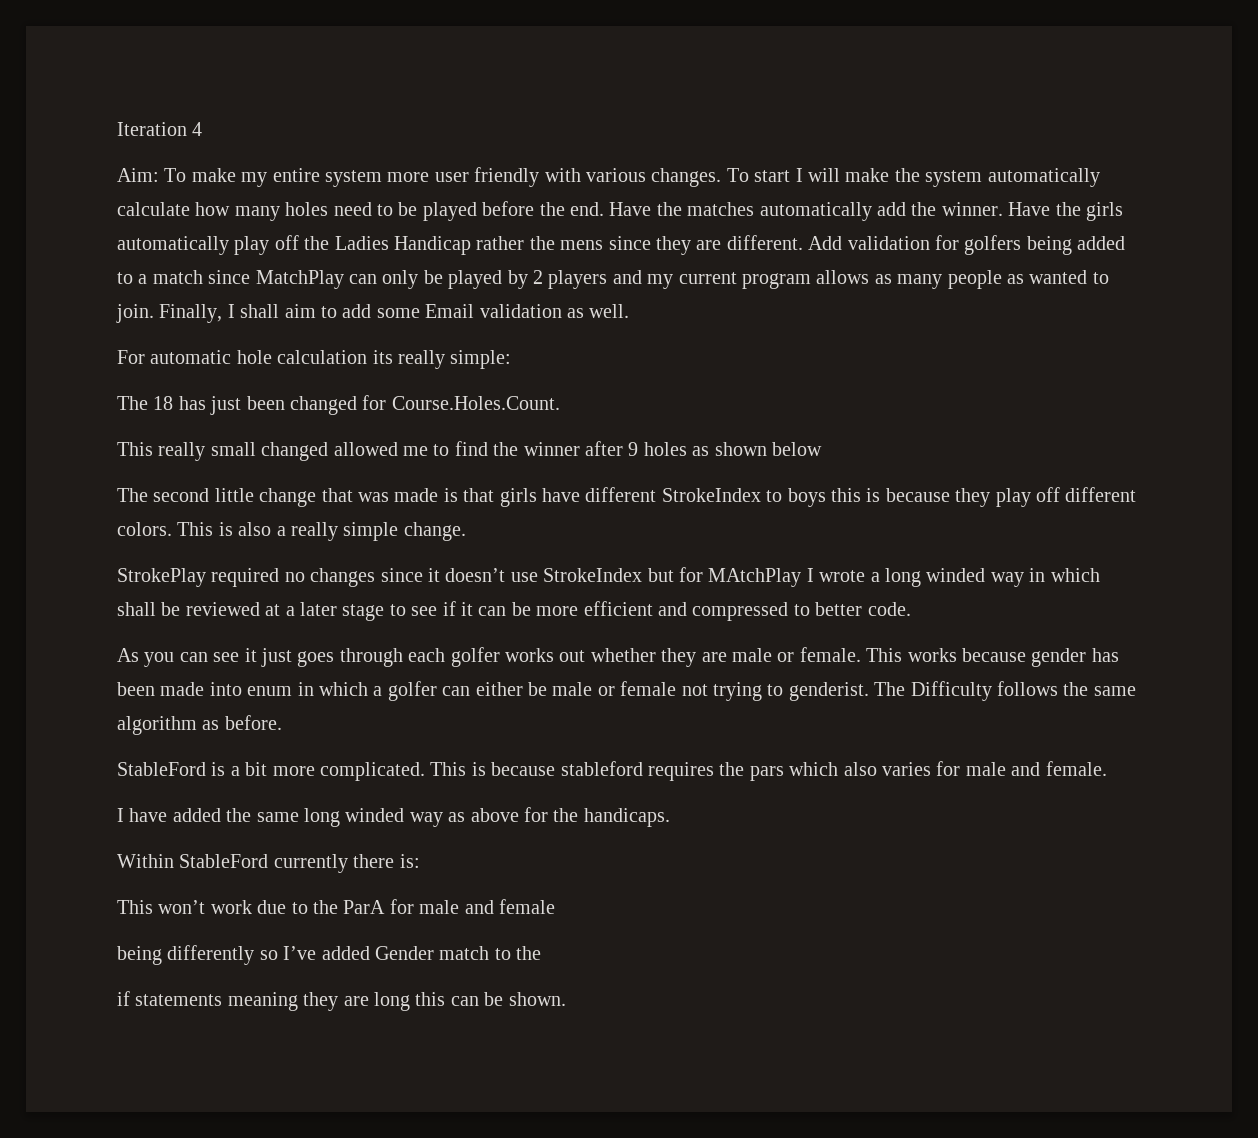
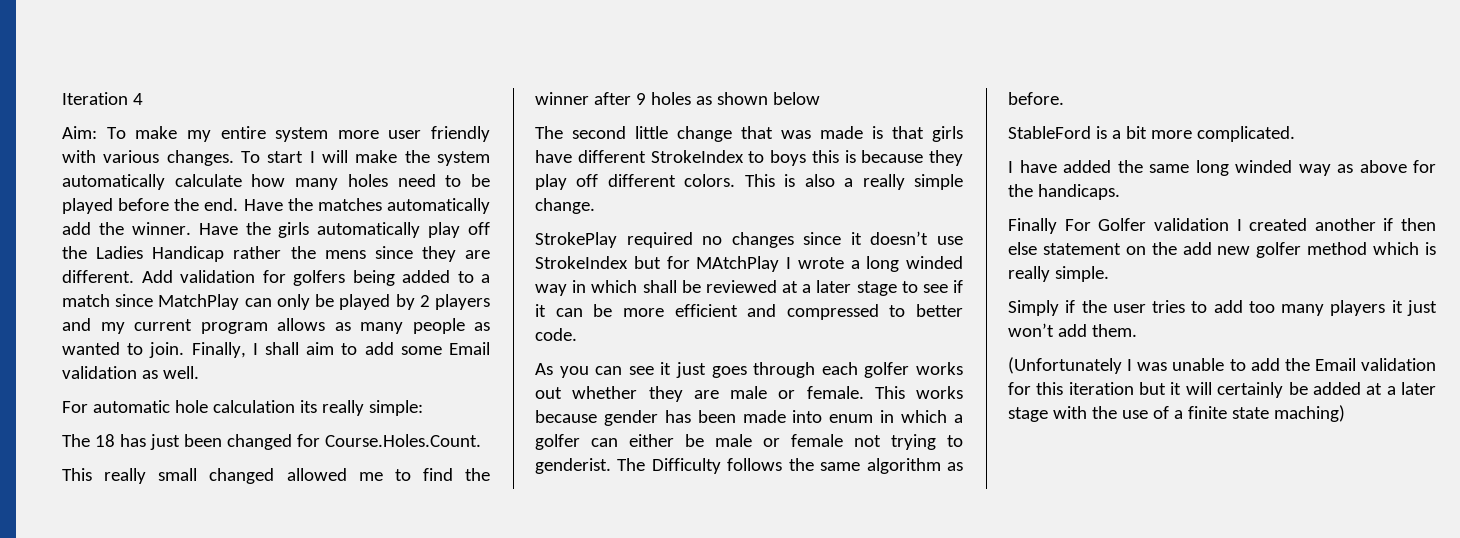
[430,761,1107,781] This is because stableford requires the pars which also varies for male and female. -> (1295, 134) none
[117,854,420,873] [117,899,555,914] [117,945,542,965] [117,991,566,1011] Within StableFord currently there is: // This won’t work due to the ParA for male and female // being differently so I’ve added Gender match to the // if statements meaning they are long this can be shown. -> [1008,218,1436,234] [1008,242,1436,258] [1008,266,1109,282] [1008,300,1437,316] [1008,323,1137,337] [1008,357,1436,374] [1008,382,1436,398] [1008,405,1345,422] Finally For Golfer validation I created another if then else statement on the add new golfer method which is really simple. // Simply if the user tries to add too many players it just won’t add them. // (Unfortunately I was unable to add the Email validation for this iteration but it will certainly be added at a later stage with the use of a finite state maching)

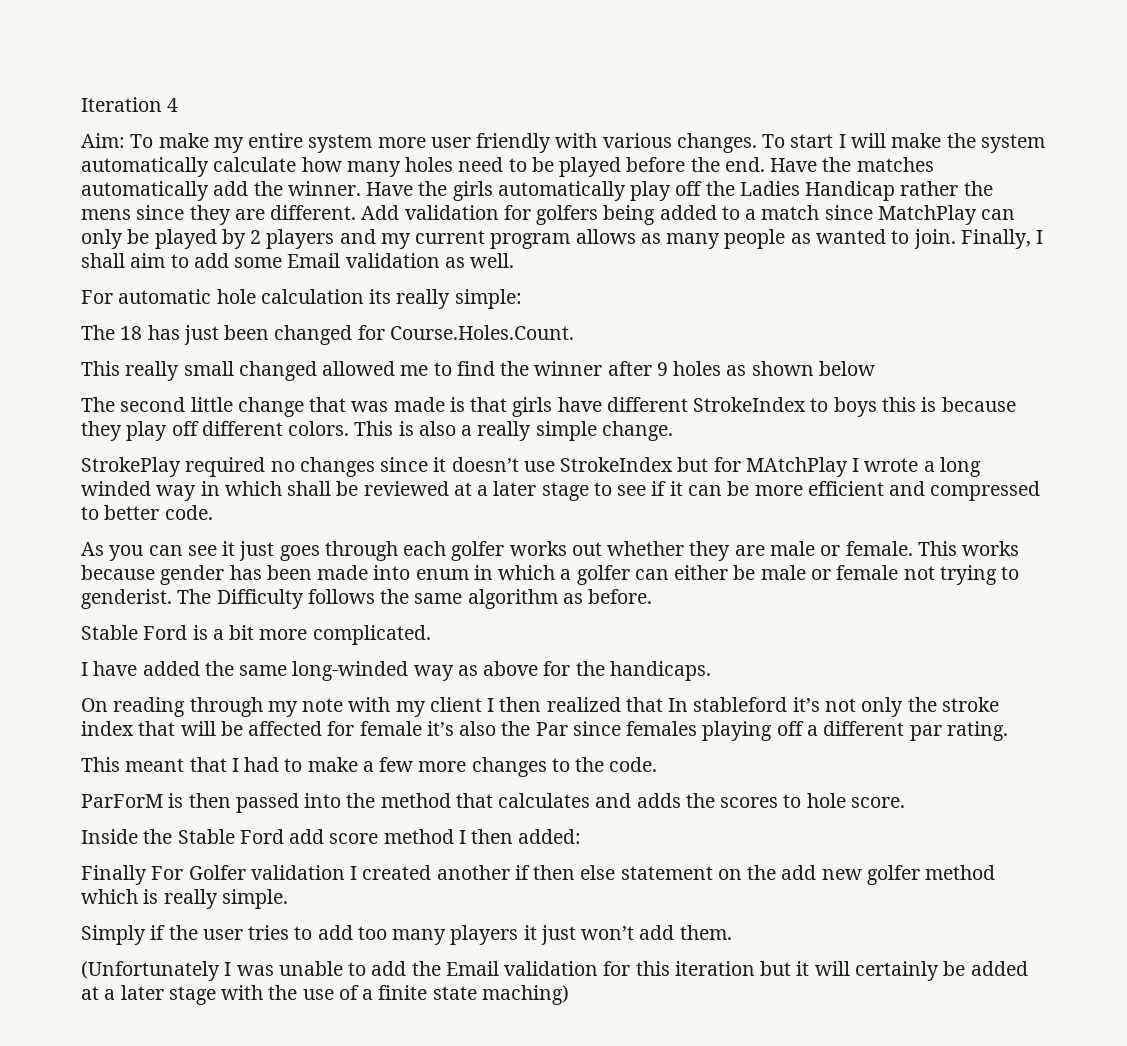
[1008,126,1091,139] StableFord -> [81,625,188,640] Stable Ford
[1195,160,1292,176] long winded -> [292,661,409,681] long-winded
(1120, 192) none -> [81,697,999,717] [81,721,1008,741] [81,757,658,777] [81,793,905,813] [81,829,582,844] // On reading through my note with my client I then realized that In stableford it’s not only the stroke index that will be affected for female it’s also the Par since females playing off a different par rating. // This meant that I had to make a few more changes to the code. // ParForM is then passed into the method that calculates and adds the scores to hole score. // Inside the Stable Ford add score method I then added:

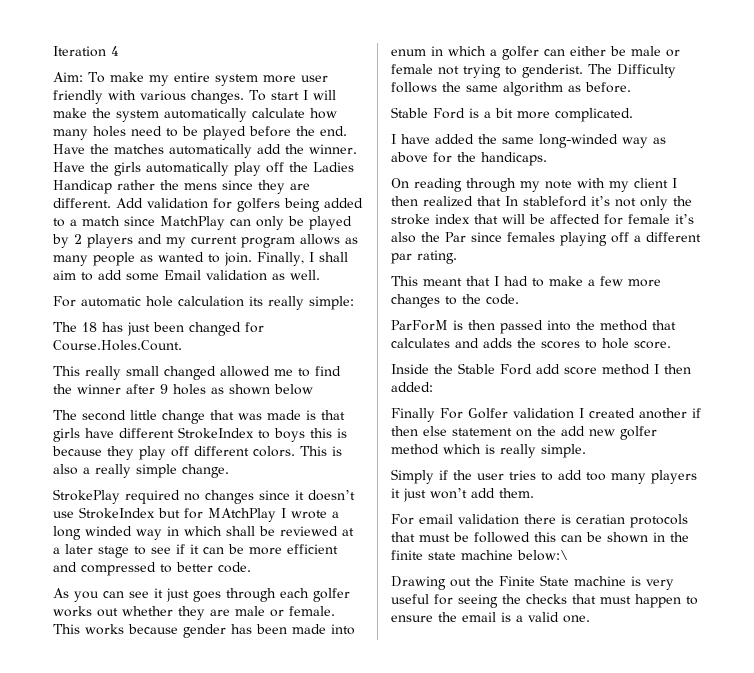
[81,961,1028,981] [81,985,569,1005] (Unfortunately I was unable to add the Email validation for this iteration but it will certainly be added at a later stage with the use of a finite state maching) -> [391,514,688,528] [391,532,689,543] [391,550,568,561] [391,575,674,590] [391,594,698,608] [391,612,590,623] For email validation there is ceratian protocols that must be followed this can be shown in the finite state machine below:\ // Drawing out the Finite State machine is very useful for seeing the checks that must happen to ensure the email is a valid one.

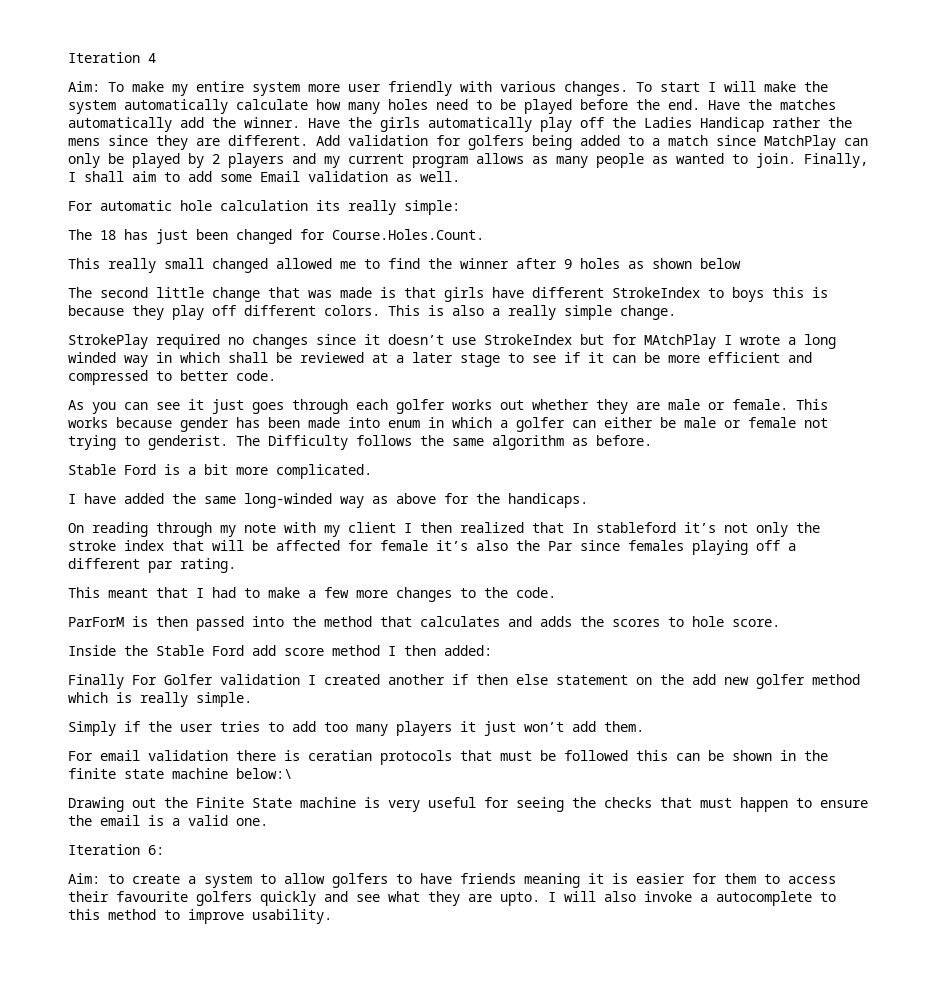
(590, 619) none -> [68,844,164,855] [68,873,836,888] [68,891,836,906] [68,909,332,924] // Iteration 6: // Aim: to create a system to allow golfers to have friends meaning it is easier for them to access their favourite golfers quickly and see what they are upto. I will also invoke a autocomplete to this method to improve usability.

